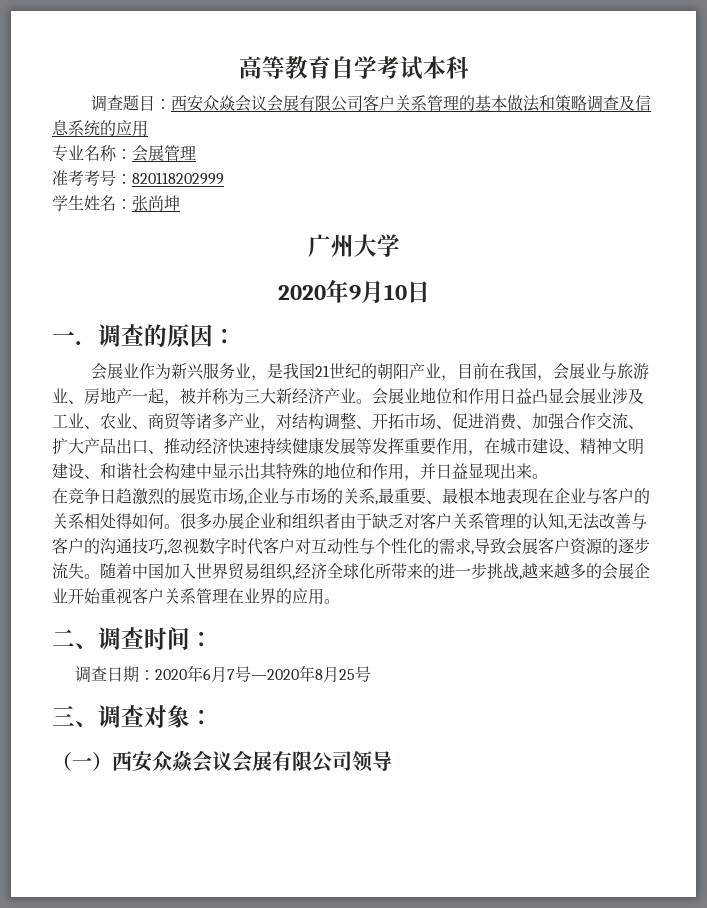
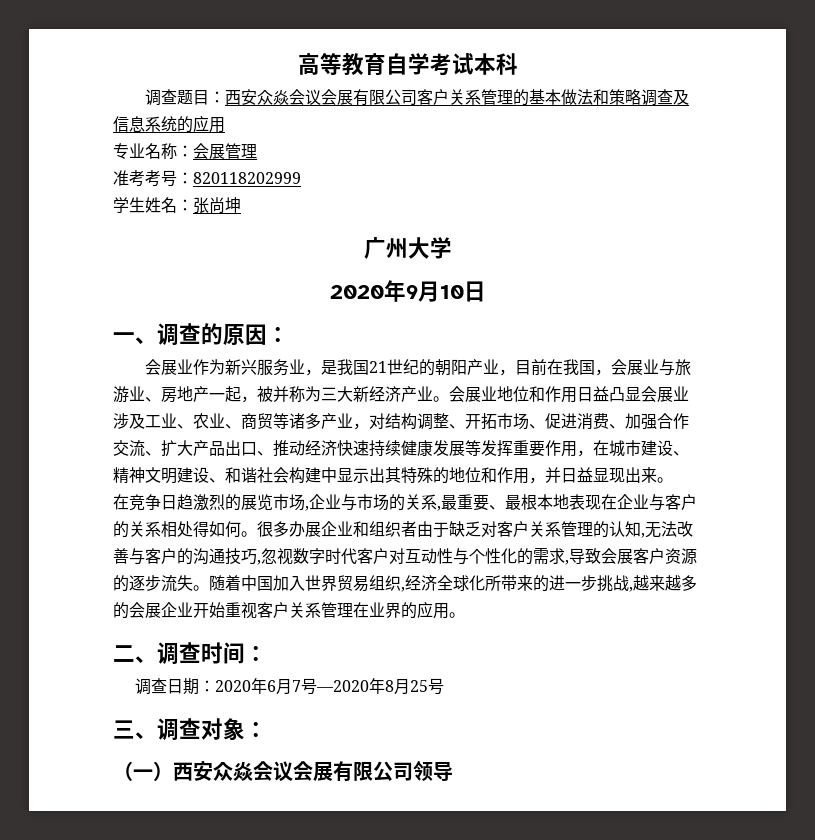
[75,341,98,345] ． -> [135,337,157,344] 、

